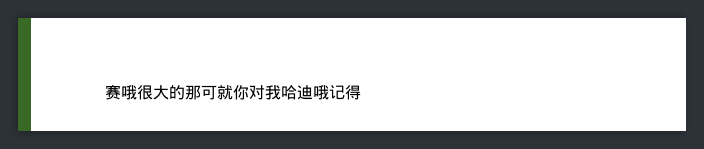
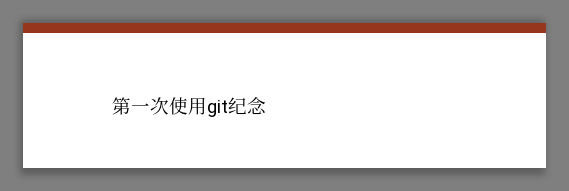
[105,84,361,100] 赛哦很大的那可就你对我哈迪哦记得 -> [112,97,266,117] 第一次使用git纪念

